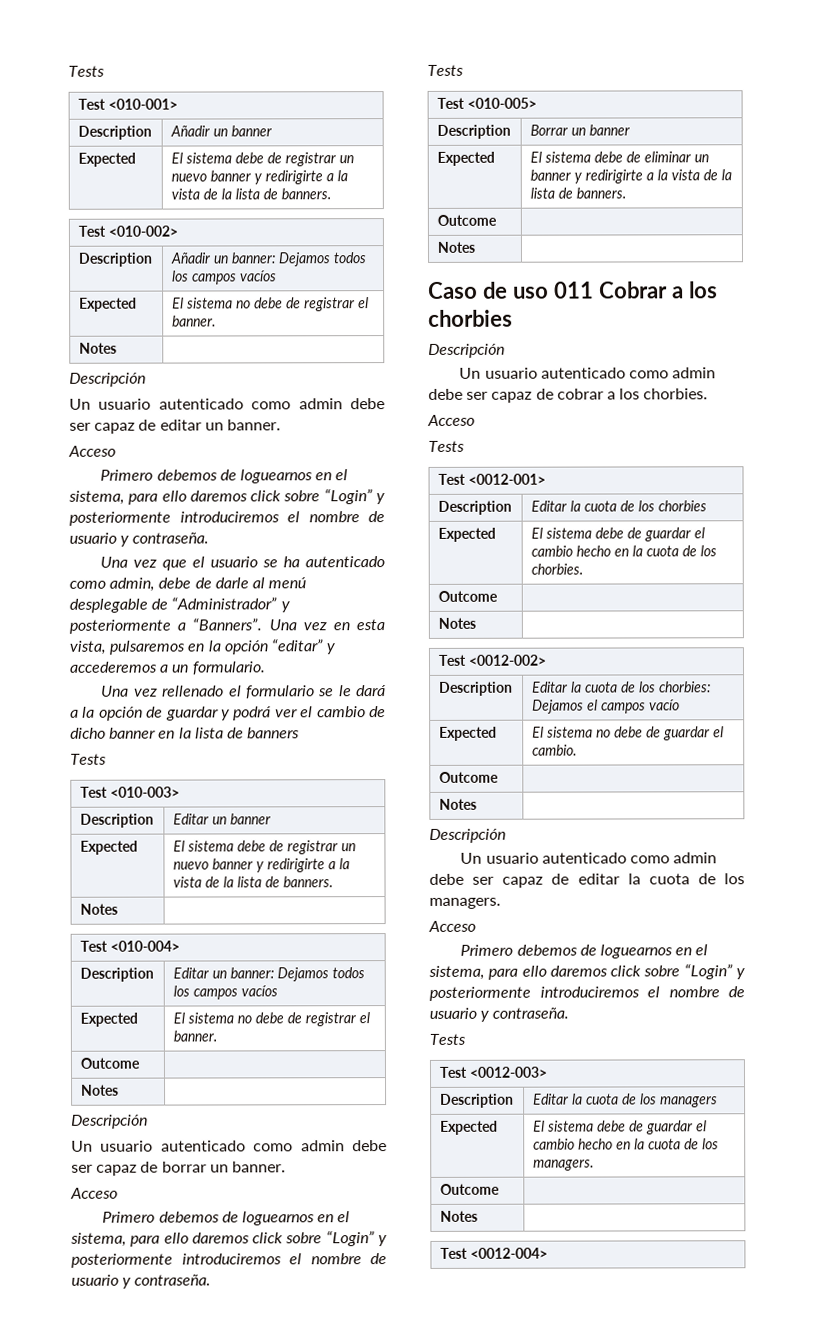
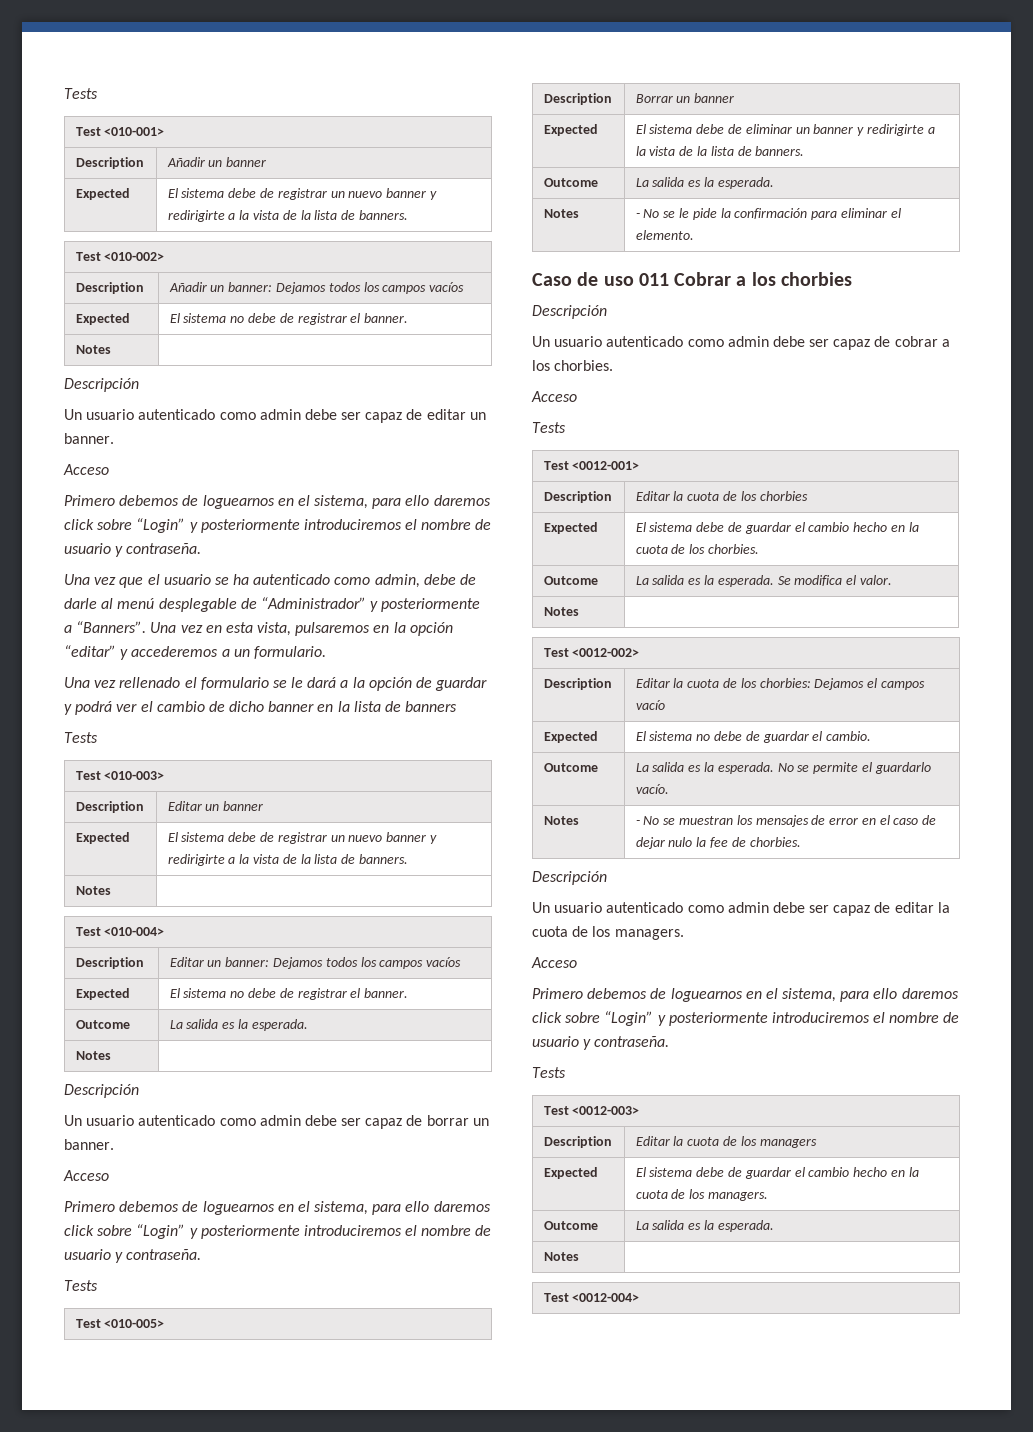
(140, 1063) none -> [169,1019,308,1031] La salida es la esperada.
[436,241,475,253] // Notes | -> [635,177,774,189] [543,209,579,218] [635,208,901,220] [635,230,694,240] La salida es la esperada. // Notes | - No se le pide la confirmación para eliminar el elemento.
(498, 596) none -> [635,575,892,587] La salida es la esperada. Se modifica el valor.
[438,798,477,810] // Notes | -> [635,762,931,774] [635,784,669,794] [543,816,579,825] [635,815,937,827] [635,837,801,849] La salida es la esperada. No se permite el guardarlo vacío. // Notes | - No se muestran los mensajes de error en el caso de dejar nulo la fee de chorbies.
(500, 1189) none -> [635,1220,774,1232] La salida es la esperada.

